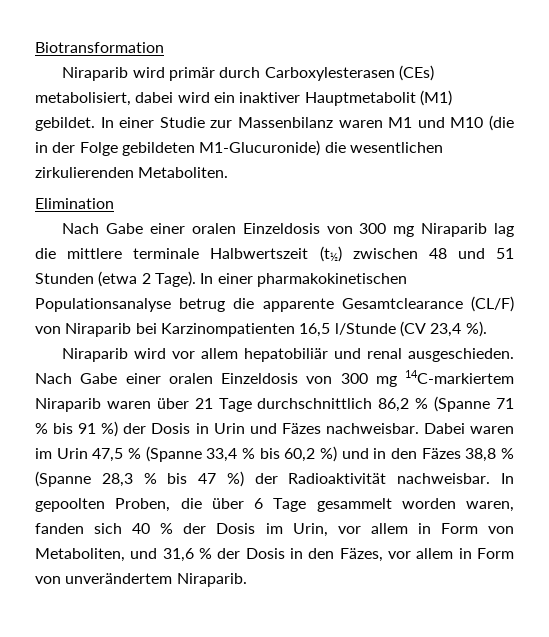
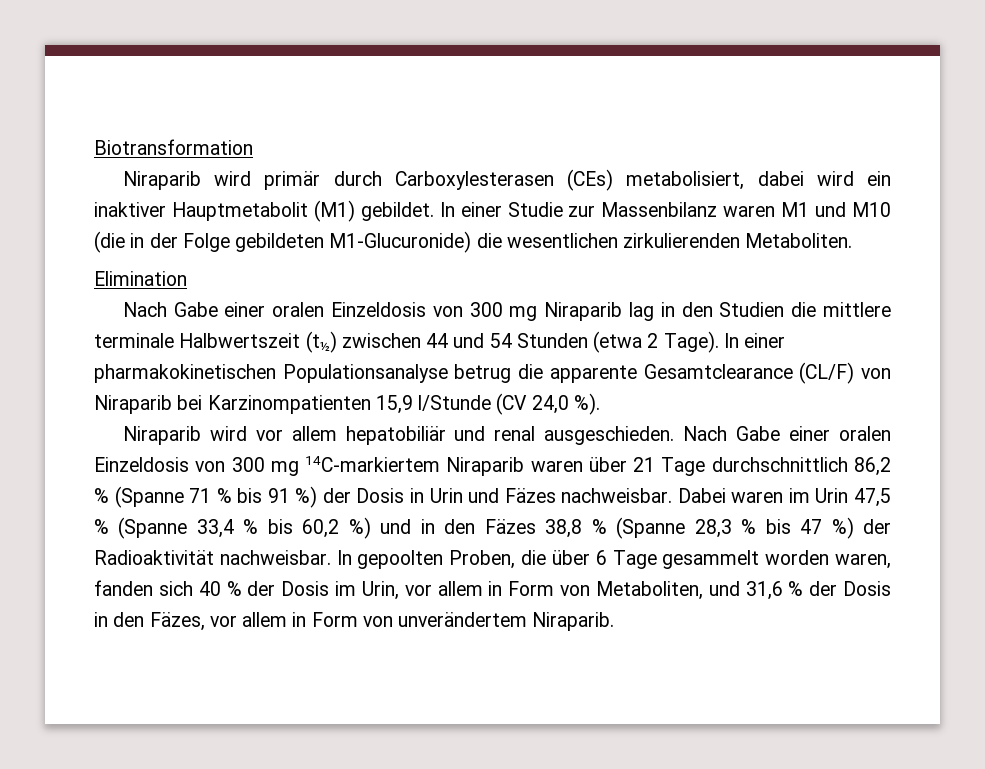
(514, 230) none -> [660,302,785,317] in den Studien
[428,248,514,259] 48 und 51 -> [426,333,512,348] 44 und 54
[299,323,331,337] 16,5 -> [375,395,413,414] 15,9
[430,323,462,337] 23,4 -> [531,395,569,414] 24,0

